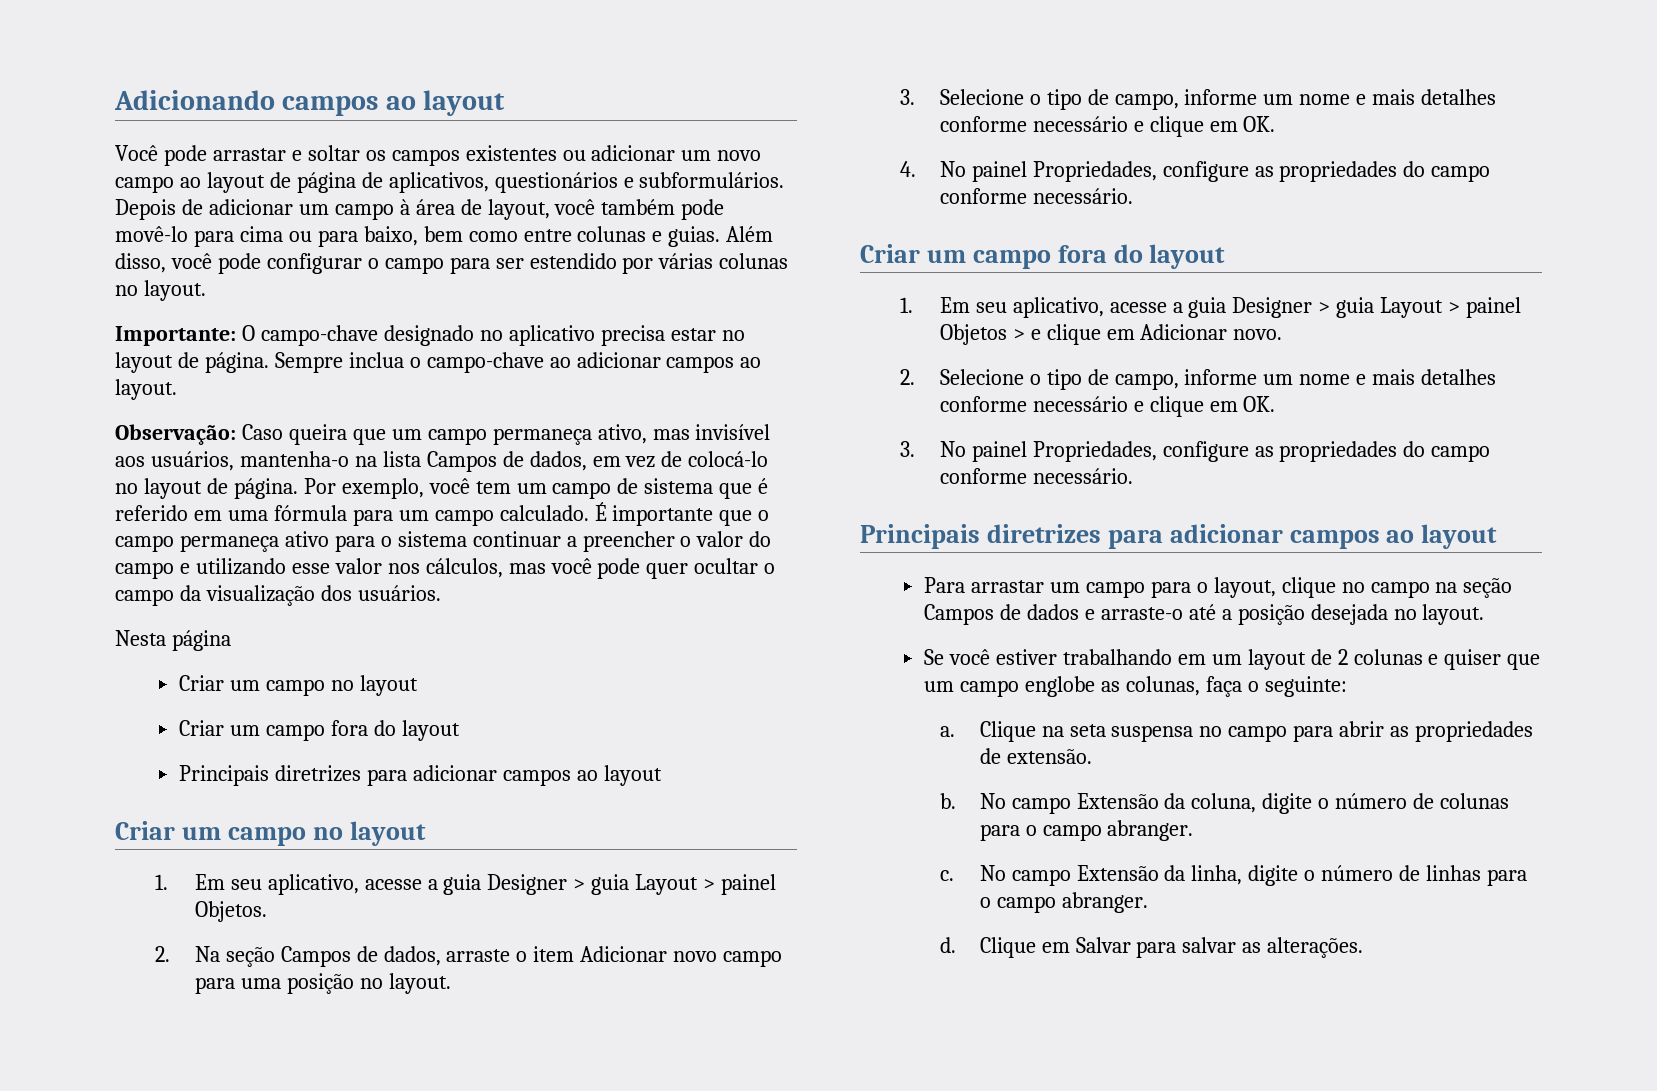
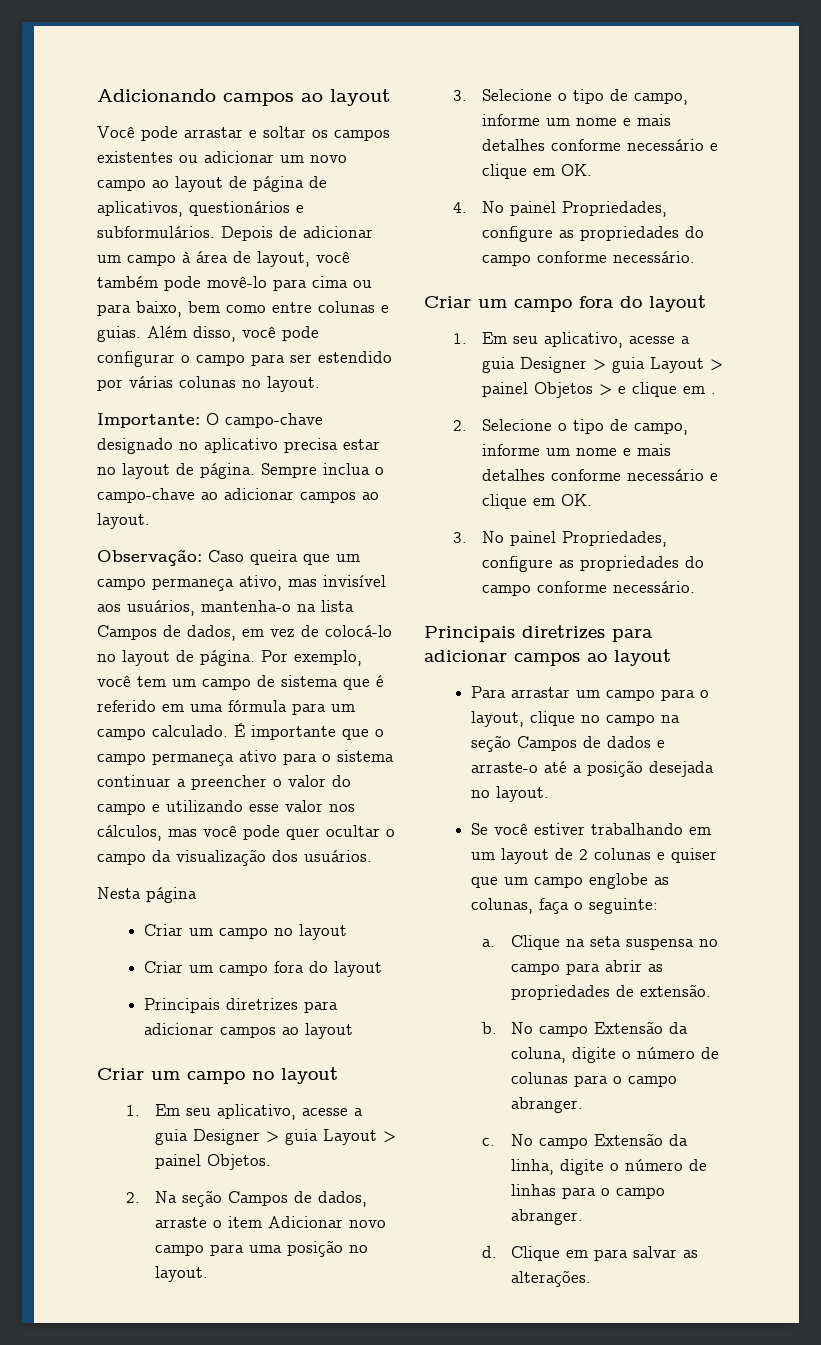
[1140,324,1283,340] Adicionar novo. -> [711,393,717,394] .
[1075,937,1131,953] Salvar -> (589, 1254) none

